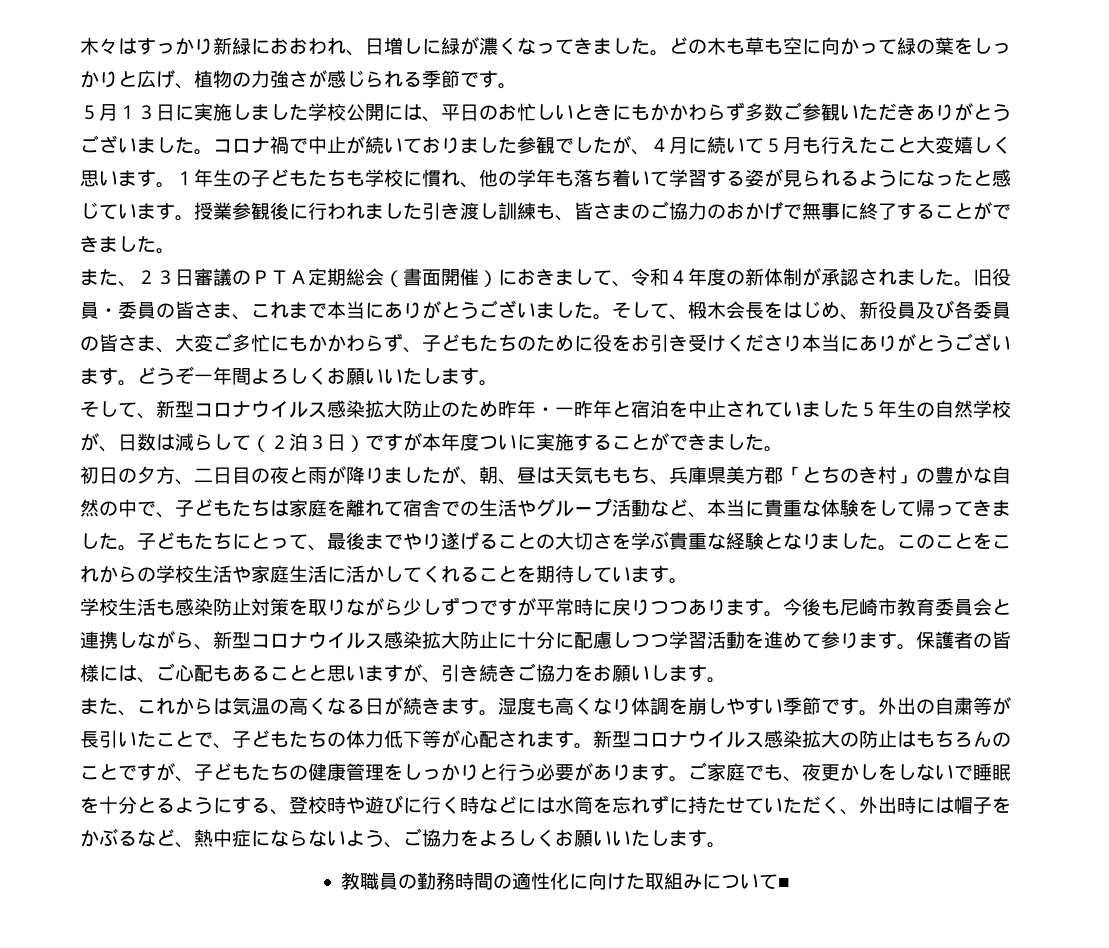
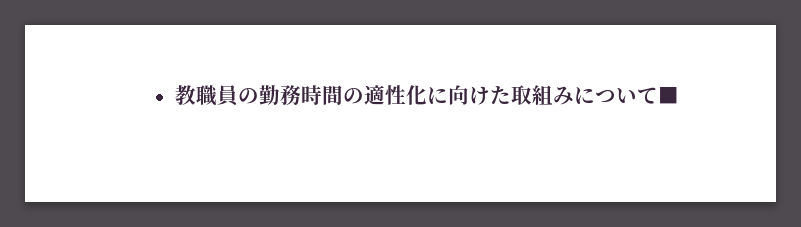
[80,37,1011,56] [80,70,517,89] [80,102,1011,122] [80,135,1011,155] [80,169,1011,188] [80,201,1011,221] [80,235,175,254] [80,268,1011,287] [80,300,1011,320] [80,333,1011,353] [80,366,498,386] [80,400,1011,419] [80,433,783,452] [80,466,1011,485] [80,498,1011,518] [80,531,1011,551] [80,565,688,584] [80,597,1011,617] [80,631,1011,650] [80,663,726,683] [80,697,1011,716] [80,730,1011,749] [80,762,1011,782] [80,795,1011,815] [80,828,726,848] 木々はすっかり新緑におおわれ、日増しに緑が濃くなってきました。どの木も草も空に向かって緑の葉をしっかりと広げ、植物の力強さが感じられる季節です。 // ５月１３日に実施しました学校公開には、平日のお忙しいときにもかかわらず多数ご参観いただきありがとうございました。コロナ禍で中止が続いておりました参観でしたが、４月に続いて５月も行えたこと大変嬉しく思います。１年生の子どもたちも学校に慣れ、他の学年も落ち着いて学習する姿が見られるようになったと感じています。授業参観後に行われました引き渡し訓練も、皆さまのご協力のおかげで無事に終了することができました。 // また、２３日審議のＰＴＡ定期総会（書面開催）におきまして、令和４年度の新体制が承認されました。旧役員・委員の皆さま、これまで本当にありがとうございました。そして、椴木会長をはじめ、新役員及び各委員の皆さま、大変ご多忙にもかかわらず、子どもたちのために役をお引き受けくださり本当にありがとうございます。どうぞ一年間よろしくお願いいたします。 // そして、新型コロナウイルス感染拡大防止のため昨年・一昨年と宿泊を中止されていました５年生の自然学校が、日数は減らして（２泊３日）ですが本年度ついに実施することができました。 // 初日の夕方、二日目の夜と雨が降りましたが、朝、昼は天気ももち、兵庫県美方郡「とちのき村」の豊かな自然の中で、子どもたちは家庭を離れて宿舎での生活やグループ活動など、本当に貴重な体験をして帰ってきました。子どもたちにとって、最後までやり遂げることの大切さを学ぶ貴重な経験となりました。このことをこれからの学校生活や家庭生活に活かしてくれることを期待しています。 // 学校生活も感染防止対策を取りながら少しずつですが平常時に戻りつつあります。今後も尼崎市教育委員会と連携しながら、新型コロナウイルス感染拡大防止に十分に配慮しつつ学習活動を進めて参ります。保護者の皆様には、ご心配もあることと思いますが、引き続きご協力をお願いします。 // また、これからは気温の高くなる日が続きます。湿度も高くなり体調を崩しやすい季節です。外出の自粛等が長引いたことで、子どもたちの体力低下等が心配されます。新型コロナウイルス感染拡大の防止はもちろんのことですが、子どもたちの健康管理をしっかりと行う必要があります。ご家庭でも、夜更かしをしないで睡眠を十分とるようにする、登校時や遊びに行く時などには水筒を忘れずに持たせていただく、外出時には帽子をかぶるなど、熱中症にならないよう、ご協力をよろしくお願いいたします。 // -> (174, 95) none

